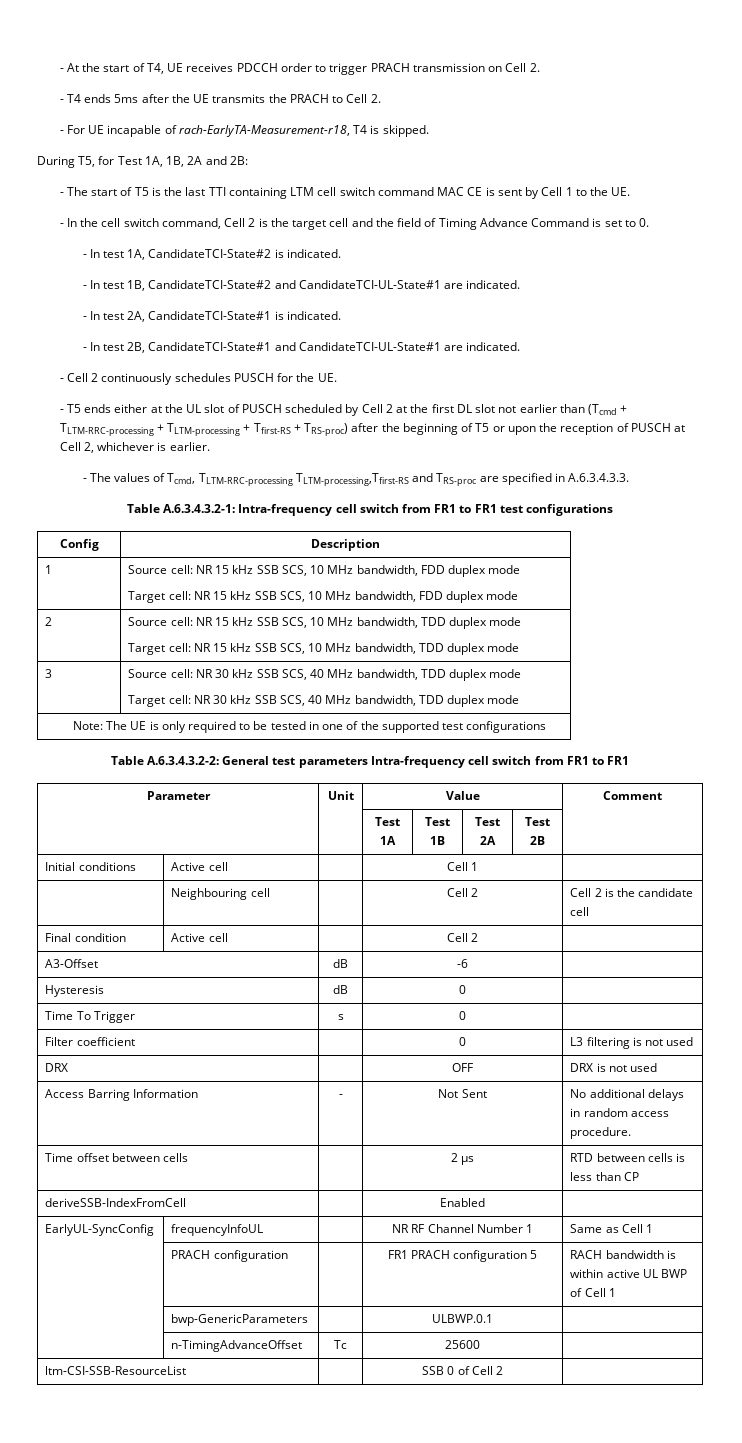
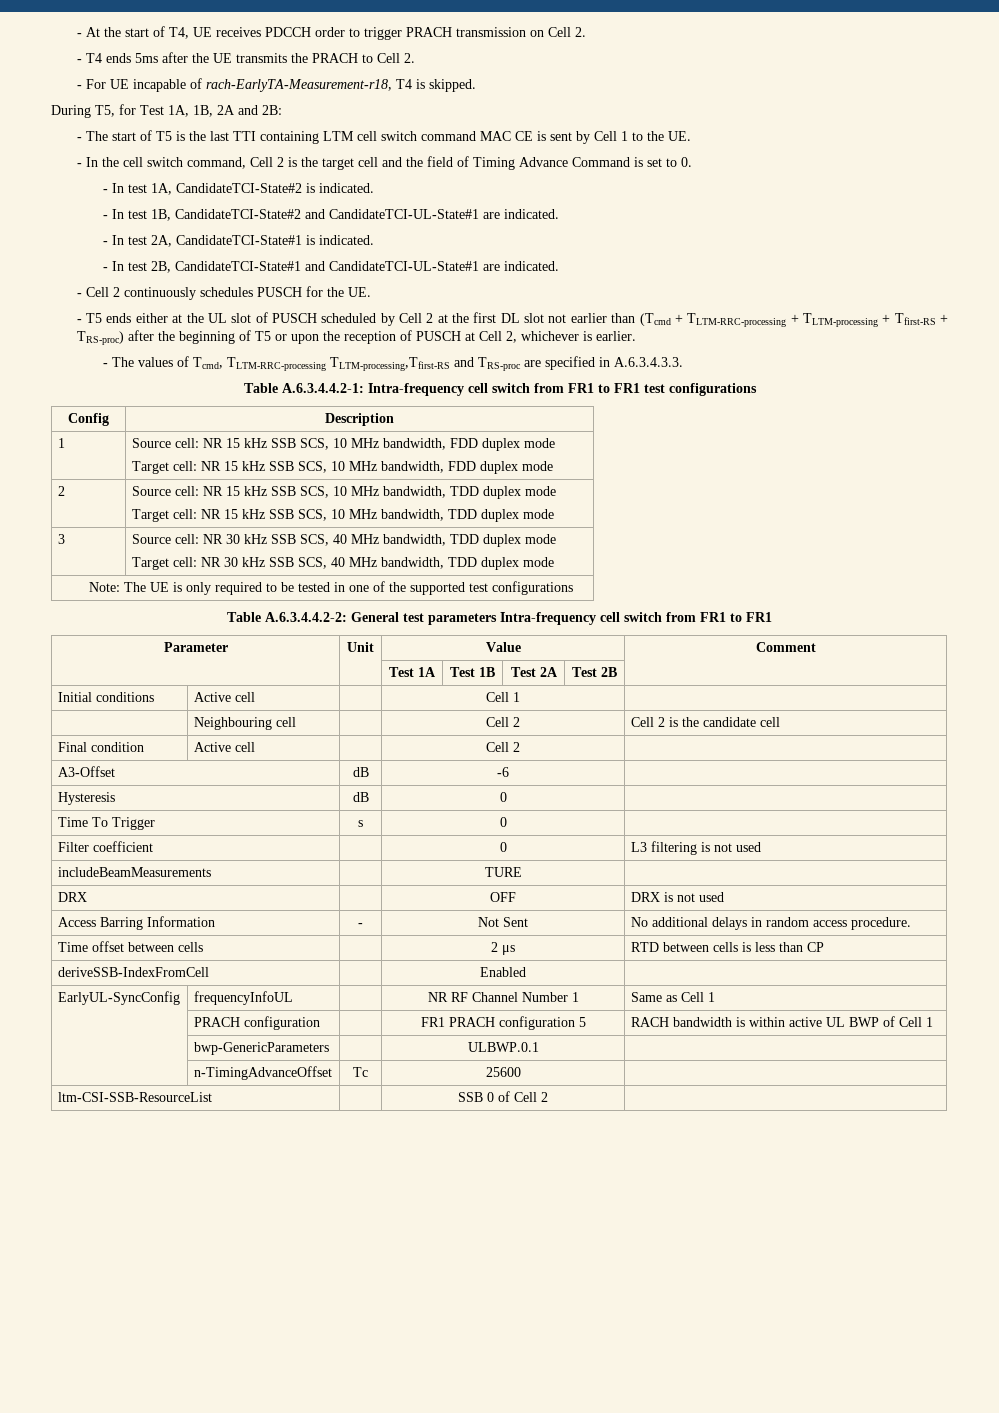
[163,504,236,513] A.6.3.4.3.2-1: -> [281,383,364,393] A.6.3.4.4.2-1:
[146,756,219,765] A.6.3.4.3.2-2: -> [265,612,347,622] A.6.3.4.4.2-2:
(694, 1041) none -> [57,867,211,877] [484,867,522,877] // includeBeamMeasurements | | TURE |

